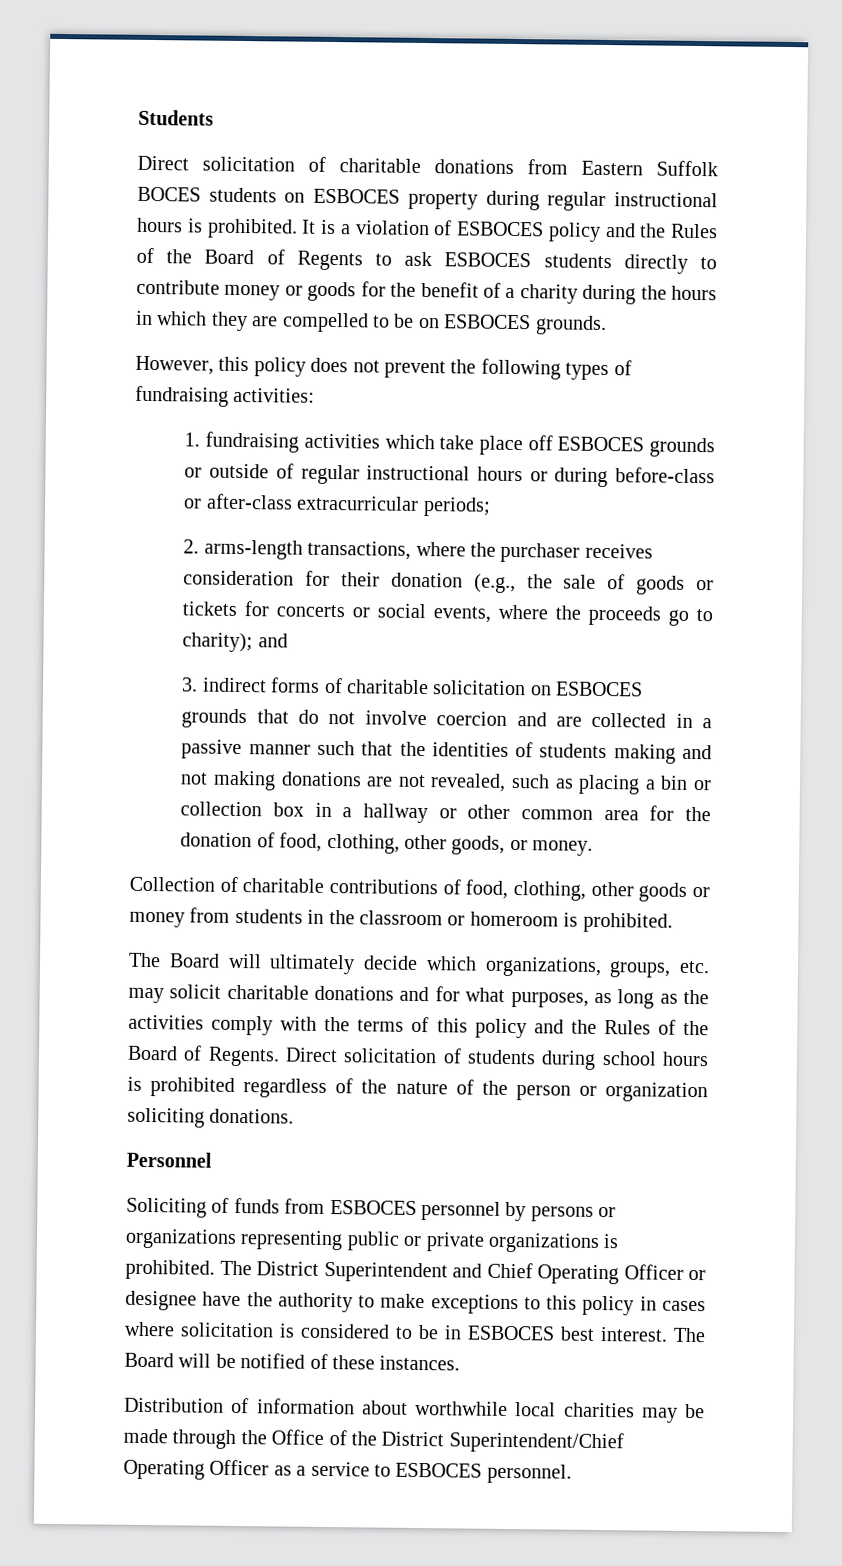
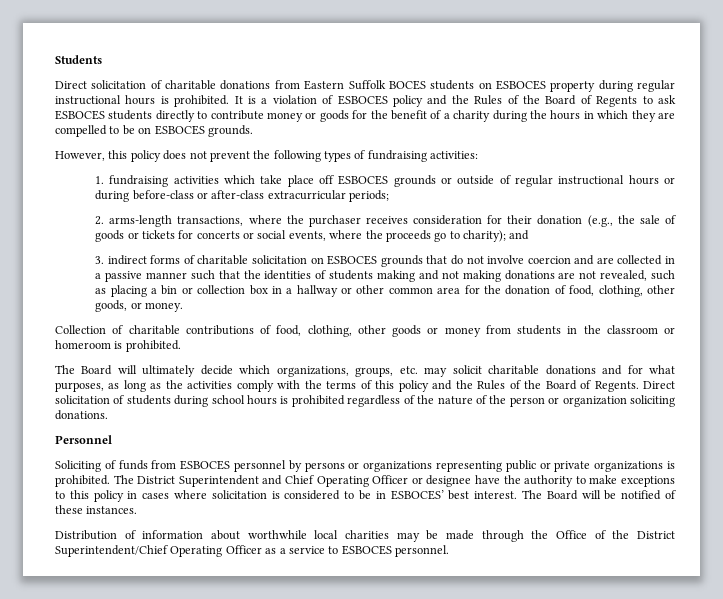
[467,1325,555,1341] ESBOCES -> [390,490,444,500] ESBOCES’

